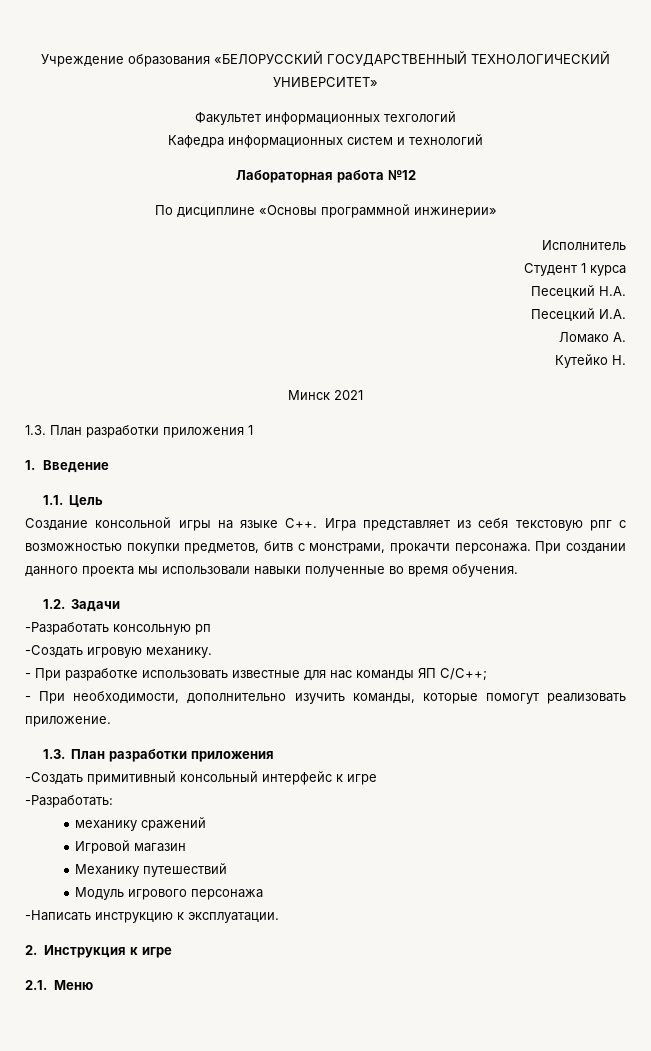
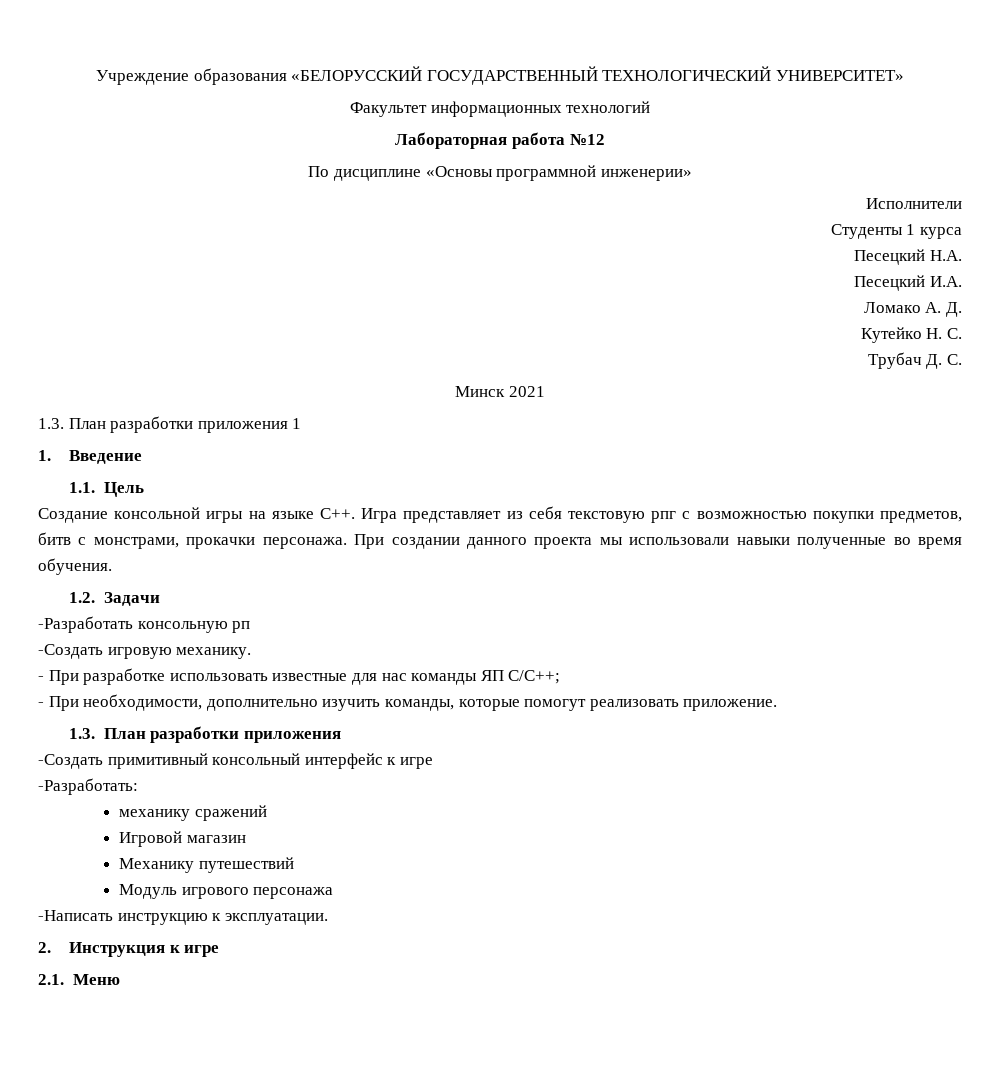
[384,111,456,122] [168,135,405,148] техгологий // Кафедра информационных систем и -> (562, 109) none
[413,207,497,218] [542,240,626,250] [524,263,577,276] инжинерии» // Исполнитель // Студент -> [600,169,692,181] [866,198,962,209] [830,224,903,239] инженерии» // Исполнители // Студенты
(626, 337) none -> [946,302,962,317] Д.
(626, 360) none -> [947,328,962,339] [867,352,962,369] С. // Трубач Д. С.
[390,543,451,554] прокачти -> [186,537,256,549] прокачки

